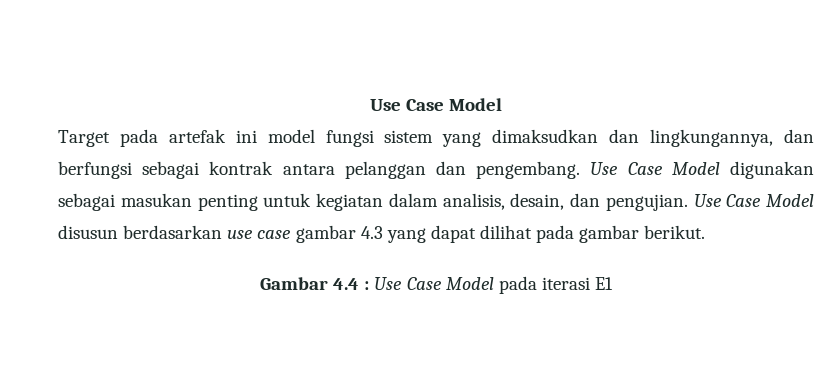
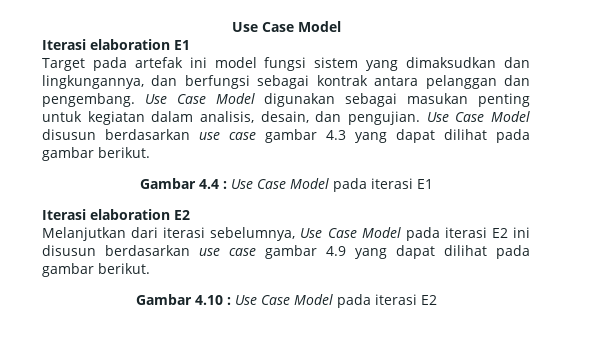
[369,98,503,111] Use Case Model -> [231,21,341,32] [42,39,190,50] Use Case Model // Iterasi elaboration E1
(614, 283) none -> [42,209,190,220] [42,227,531,241] [42,245,530,259] [42,263,150,277] [135,294,437,308] // Iterasi elaboration E2 // Melanjutkan dari iterasi sebelumnya, Use Case Model pada iterasi E2 ini disusun berdasarkan use case gambar 4.9 yang dapat dilihat pada gambar berikut. // Gambar 4.10 : Use Case Model pada iterasi E2

